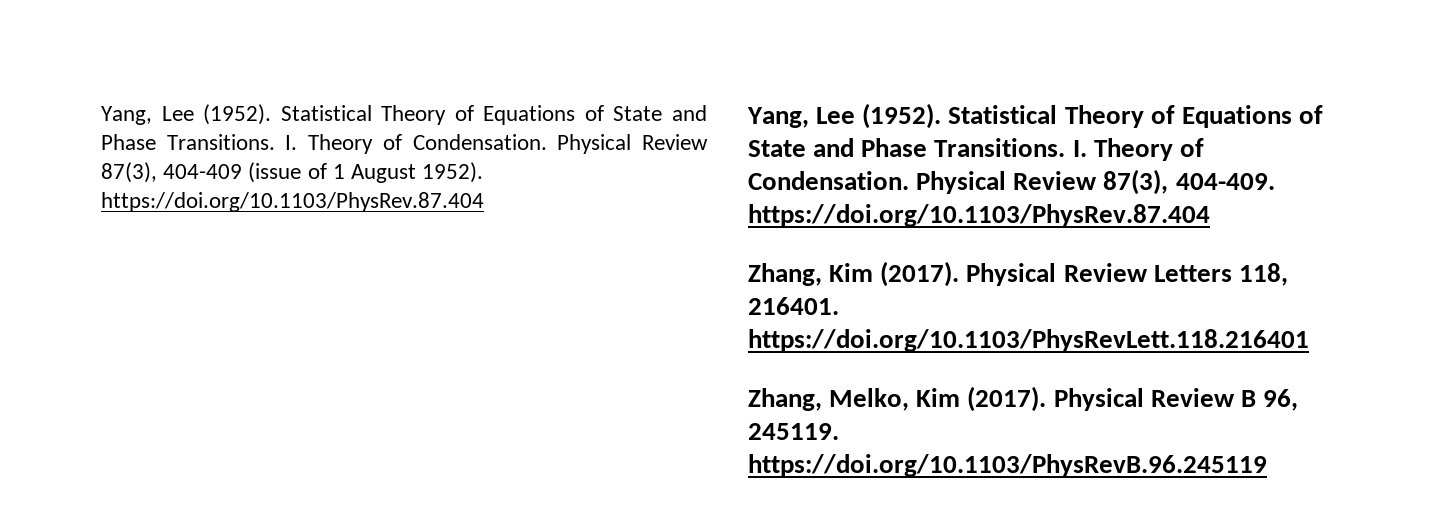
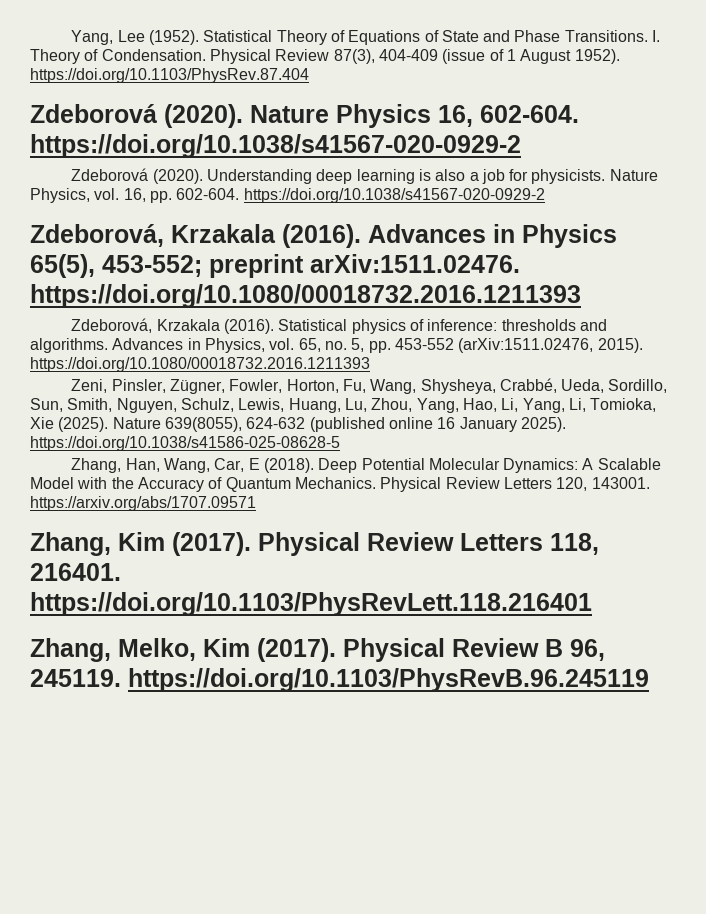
[747,103,1324,129] [748,138,1204,161] [748,169,1275,195] [748,204,1210,227] Yang, Lee (1952). Statistical Theory of Equations of State and Phase Transitions. I. Theory of Condensation. Physical Review 87(3), 404-409. https://doi.org/10.1103/PhysRev.87.404 -> [30,104,579,128] [30,134,521,158] [71,168,658,184] [30,188,545,203] [30,224,617,248] [30,254,520,278] [30,284,581,308] [71,318,607,334] [30,338,643,353] [30,357,370,372] [71,378,668,394] [30,398,657,413] [30,417,566,432] [30,436,340,451] [71,458,661,473] [30,477,650,492] [30,496,256,511] Zdeborová (2020). Nature Physics 16, 602-604. https://doi.org/10.1038/s41567-020-0929-2 // Zdeborová (2020). Understanding deep learning is also a job for physicists. Nature Physics, vol. 16, pp. 602-604. https://doi.org/10.1038/s41567-020-0929-2 // Zdeborová, Krzakala (2016). Advances in Physics 65(5), 453-552; preprint arXiv:1511.02476. https://doi.org/10.1080/00018732.2016.1211393 // Zdeborová, Krzakala (2016). Statistical physics of inference: thresholds and algorithms. Advances in Physics, vol. 65, no. 5, pp. 453-552 (arXiv:1511.02476, 2015). https://doi.org/10.1080/00018732.2016.1211393 // Zeni, Pinsler, Zügner, Fowler, Horton, Fu, Wang, Shysheya, Crabbé, Ueda, Sordillo, Sun, Smith, Nguyen, Schulz, Lewis, Huang, Lu, Zhou, Yang, Hao, Li, Yang, Li, Tomioka, Xie (2025). Nature 639(8055), 624-632 (published online 16 January 2025). https://doi.org/10.1038/s41586-025-08628-5 // Zhang, Han, Wang, Car, E (2018). Deep Potential Molecular Dynamics: A Scalable Model with the Accuracy of Quantum Mechanics. Physical Review Letters 120, 143001. https://arxiv.org/abs/1707.09571

